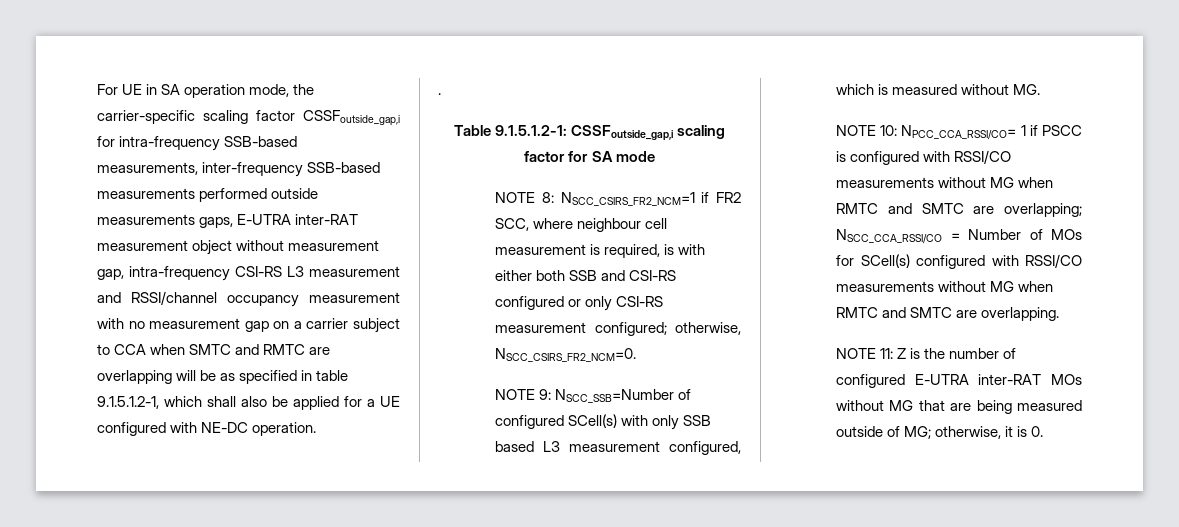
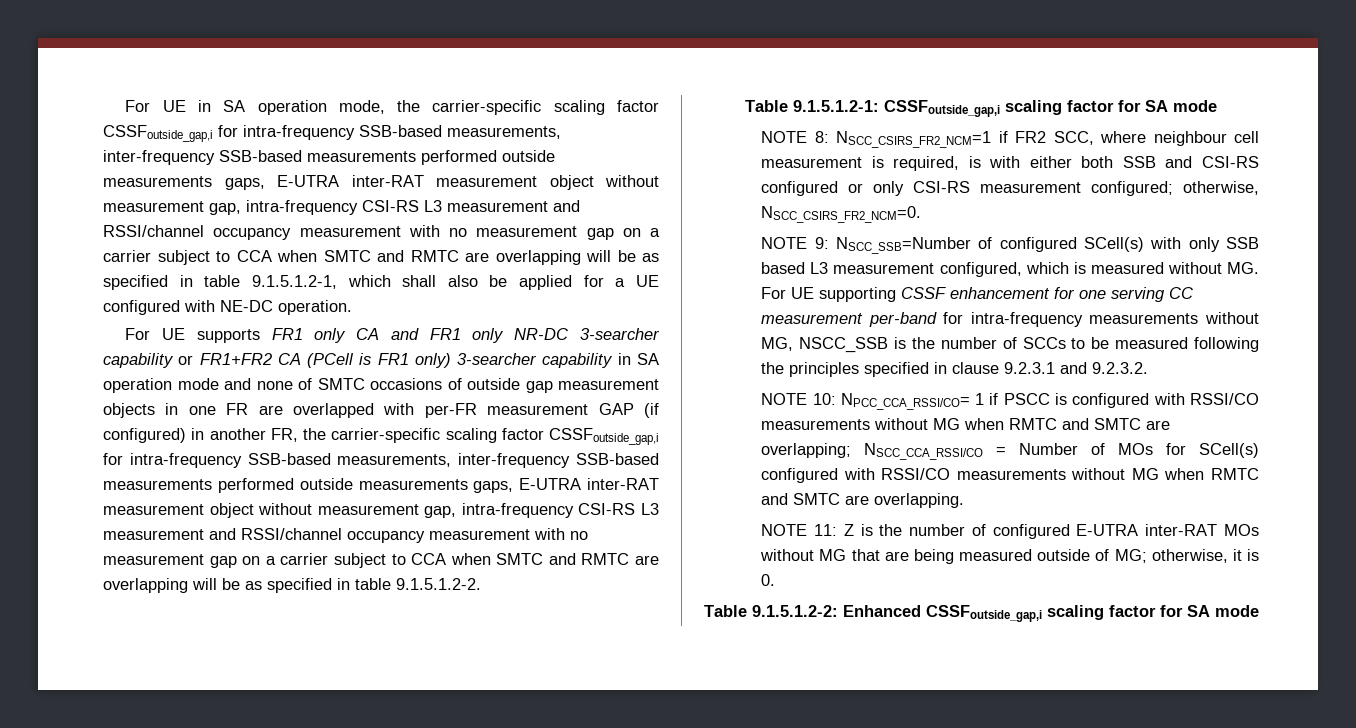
[438,93,441,95] . -> [125,328,660,343] [103,353,659,368] [103,378,659,393] [103,403,659,418] [103,428,659,445] [103,453,659,468] [103,478,659,493] [103,503,659,518] [103,528,588,543] [103,553,659,568] [103,578,481,593] For UE supports FR1 only CA and FR1 only NR-DC 3-searcher capability or FR1+FR2 CA (PCell is FR1 only) 3-searcher capability in SA operation mode and none of SMTC occasions of outside gap measurement objects in one FR are overlapped with per-FR measurement GAP (if configured) in another FR, the carrier-specific scaling factor CSSFoutside_gap,i for intra-frequency SSB-based measurements, inter-frequency SSB-based measurements performed outside measurements gaps, E-UTRA inter-RAT measurement object without measurement gap, intra-frequency CSI-RS L3 measurement and RSSI/channel occupancy measurement with no measurement gap on a carrier subject to CCA when SMTC and RMTC are overlapping will be as specified in table 9.1.5.1.2-2.
(1041, 89) none -> [761,287,1194,302] [761,312,1259,327] [761,337,1259,353] [761,362,1149,377] For UE supporting CSSF enhancement for one serving CC measurement per-band for intra-frequency measurements without MG, NSCC_SSB is the number of SCCs to be measured following the principles specified in clause 9.2.3.1 and 9.2.3.2.
(1044, 431) none -> [703,605,1259,622] // Table 9.1.5.1.2-2: Enhanced CSSFoutside_gap,i scaling factor for SA mode

